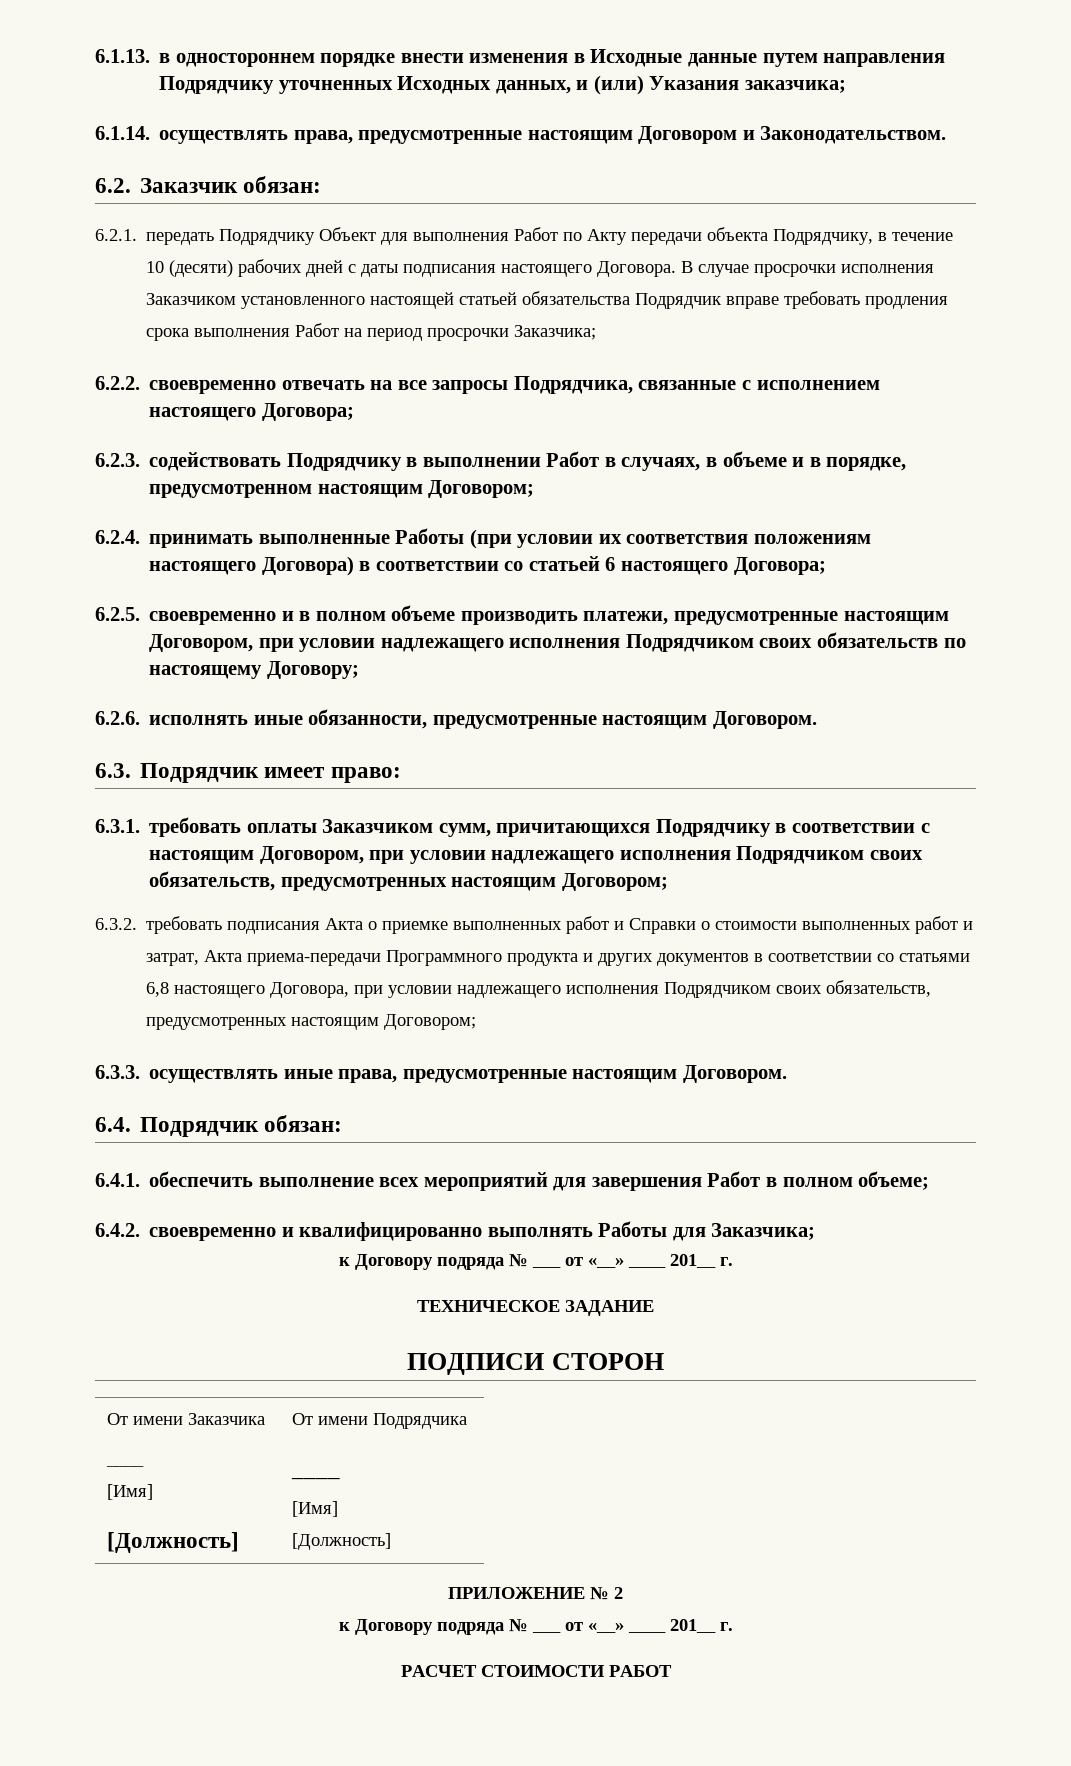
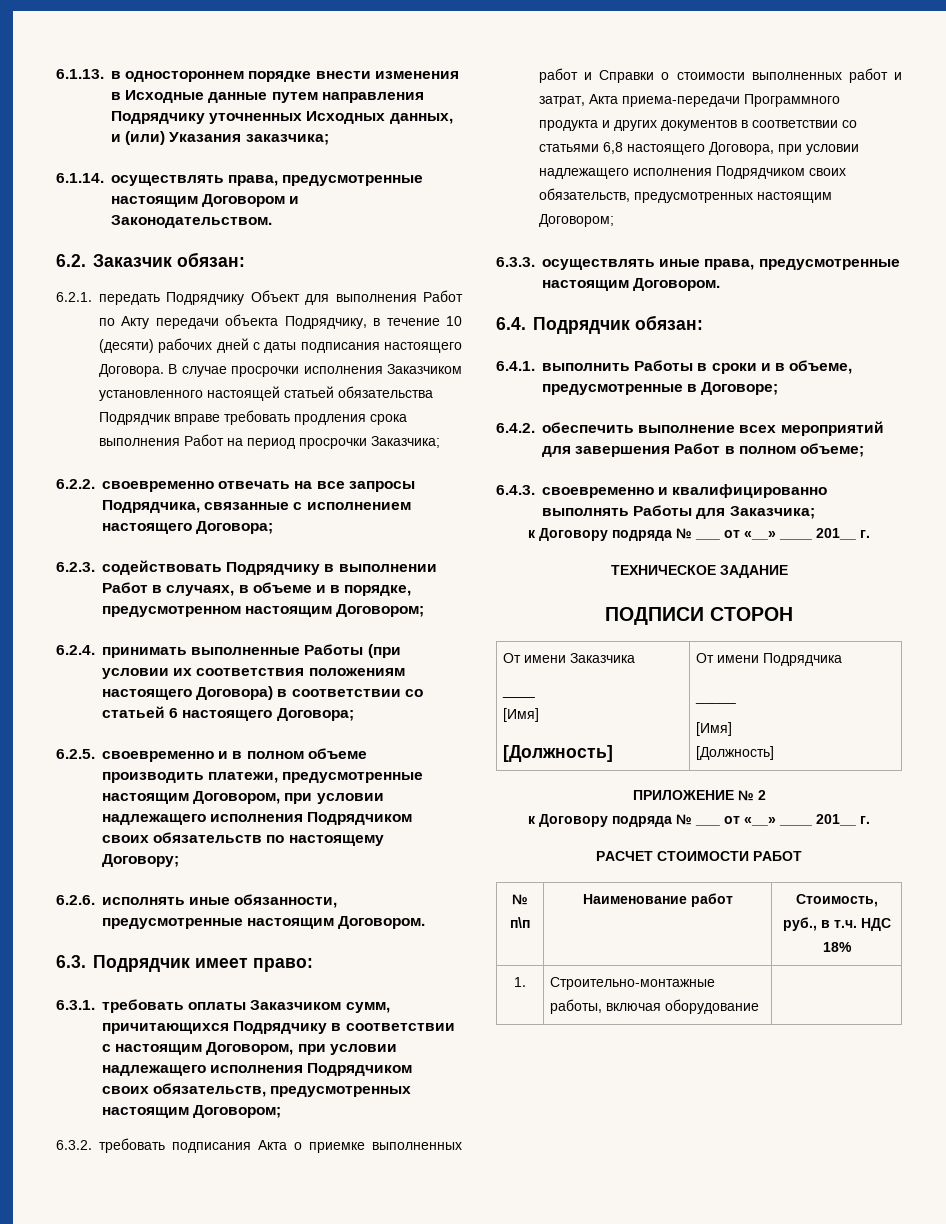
(140, 1180) none -> [542,360,853,374] [542,382,779,395] [496,423,535,433] выполнить Работы в сроки и в объеме, предусмотренные в Договоре; // 6.4.2.
[95,1223,140,1237] 6.4.2. -> [496,485,535,495] 6.4.3.
(672, 1671) none -> [512,894,528,905] [510,917,530,928] [582,893,733,907] [795,894,878,907] [782,917,891,931] [822,942,852,952] [514,977,526,987] [550,977,716,990] [550,999,760,1014] // № п\п | Наименование работ | Стоимость, руб., в т.ч. НДС 18% // 1. | Строительно-монтажные работы, включая оборудование |

